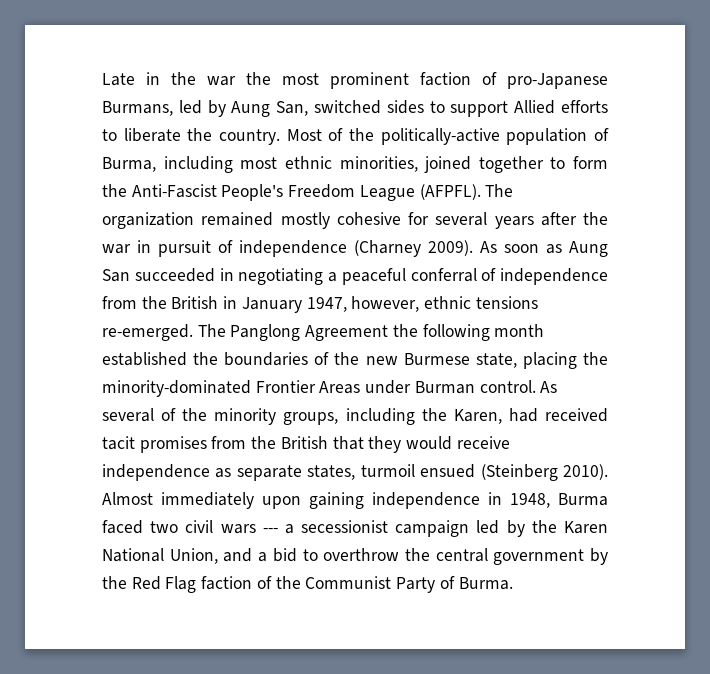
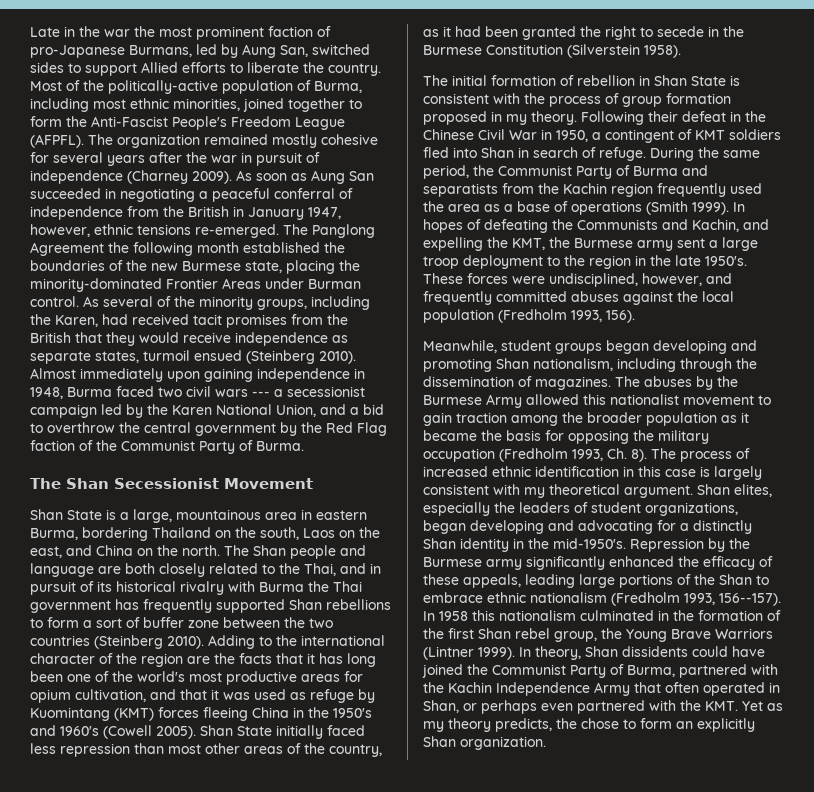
(513, 583) none -> [30,478,313,489] [30,509,367,523] [30,527,380,541] [30,545,366,559] [30,563,381,577] [30,581,362,595] [30,599,391,613] [30,617,333,628] [30,635,385,649] [30,653,376,667] [30,671,363,685] [30,689,375,703] [30,707,372,721] [30,725,365,739] [30,743,382,757] [423,26,744,40] [423,44,681,58] [423,75,740,86] [423,93,731,107] [423,111,766,125] [423,129,781,143] [423,147,760,161] [423,165,708,179] [423,183,762,197] [423,201,745,215] [423,219,769,233] [423,237,758,251] [423,255,747,269] [423,273,732,287] [423,291,734,305] [423,309,635,323] [423,340,757,354] [423,358,757,372] [423,376,738,390] [423,394,771,408] [423,412,749,426] [423,430,709,444] [423,448,750,462] [423,466,762,480] [423,484,772,498] [423,502,738,516] [423,520,752,534] [423,538,750,552] [423,556,773,570] [423,574,769,588] [423,592,781,606] [423,610,781,621] [423,628,773,642] [423,646,765,660] [422,664,778,678] [423,682,780,696] [423,700,783,714] [423,718,755,732] [423,736,546,750] // The Shan Secessionist Movement // Shan State is a large, mountainous area in eastern Burma, bordering Thailand on the south, Laos on the east, and China on the north. The Shan people and language are both closely related to the Thai, and in pursuit of its historical rivalry with Burma the Thai government has frequently supported Shan rebellions to form a sort of buffer zone between the two countries (Steinberg 2010). Adding to the international character of the region are the facts that it has long been one of the world's most productive areas for opium cultivation, and that it was used as refuge by Kuomintang (KMT) forces fleeing China in the 1950's and 1960's (Cowell 2005). Shan State initially faced less repression than most other areas of the country, as it had been granted the right to secede in the Burmese Constitution (Silverstein 1958). // The initial formation of rebellion in Shan State is consistent with the process of group formation proposed in my theory. Following their defeat in the Chinese Civil War in 1950, a contingent of KMT soldiers fled into Shan in search of refuge. During the same period, the Communist Party of Burma and separatists from the Kachin region frequently used the area as a base of operations (Smith 1999). In hopes of defeating the Communists and Kachin, and expelling the KMT, the Burmese army sent a large troop deployment to the region in the late 1950's. These forces were undisciplined, however, and frequently committed abuses against the local population (Fredholm 1993, 156). // Meanwhile, student groups began developing and promoting Shan nationalism, including through the dissemination of magazines. The abuses by the Burmese Army allowed this nationalist movement to gain traction among the broader population as it became the basis for opposing the military occupation (Fredholm 1993, Ch. 8). The process of increased ethnic identification in this case is largely consistent with my theoretical argument. Shan elites, especially the leaders of student organizations, began developing and advocating for a distinctly Shan identity in the mid-1950's. Repression by the Burmese army significantly enhanced the efficacy of these appeals, leading large portions of the Shan to embrace ethnic nationalism (Fredholm 1993, 156--157). In 1958 this nationalism culminated in the formation of the first Shan rebel group, the Young Brave Warriors (Lintner 1999). In theory, Shan dissidents could have joined the Communist Party of Burma, partnered with the Kachin Independence Army that often operated in Shan, or perhaps even partnered with the KMT. Yet as my theory predicts, the chose to form an explicitly Shan organization.

